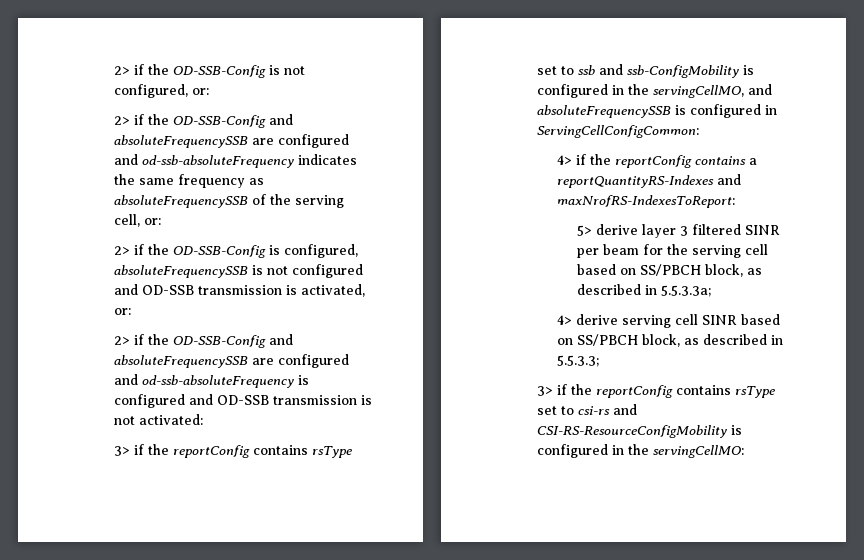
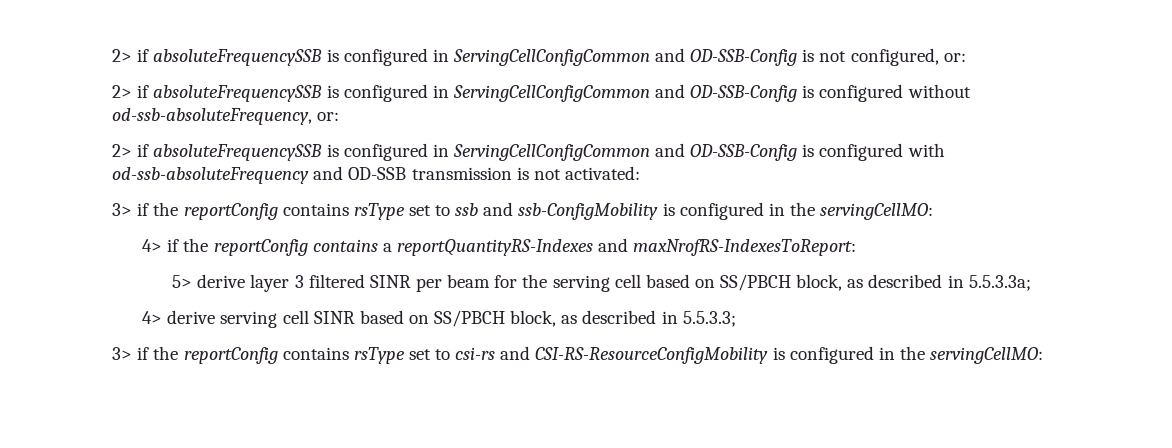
[114,64,170,75] 2> if the -> [112,48,686,66] 2> if absoluteFrequencySSB is configured in ServingCellConfigCommon and
[148,114,294,128] [114,134,350,148] [114,154,358,168] [114,174,265,188] [114,194,345,208] [114,214,162,227] [114,244,359,258] [114,264,364,278] [114,284,366,297] [114,308,132,315] [114,334,294,348] [114,354,350,368] [114,374,310,388] [114,394,186,408] the OD-SSB-Config and absoluteFrequencySSB are configured and od-ssb-absoluteFrequency indicates the same frequency as absoluteFrequencySSB of the serving cell, or: // 2> if the OD-SSB-Config is configured, absoluteFrequencySSB is not configured and OD-SSB transmission is activated, or: // 2> if the OD-SSB-Config and absoluteFrequencySSB are configured and od-ssb-absoluteFrequency is configured -> [153,84,971,102] [112,108,340,125] [112,143,945,161] [112,167,310,184] absoluteFrequencySSB is configured in ServingCellConfigCommon and OD-SSB-Config is configured without od-ssb-absoluteFrequency, or: // 2> if absoluteFrequencySSB is configured in ServingCellConfigCommon and OD-SSB-Config is configured with od-ssb-absoluteFrequency
[653,84,773,98] [537,104,778,118] [537,125,700,138] servingCellMO, and absoluteFrequencySSB is configured in ServingCellConfigCommon: -> [820,203,934,220] servingCellMO:

